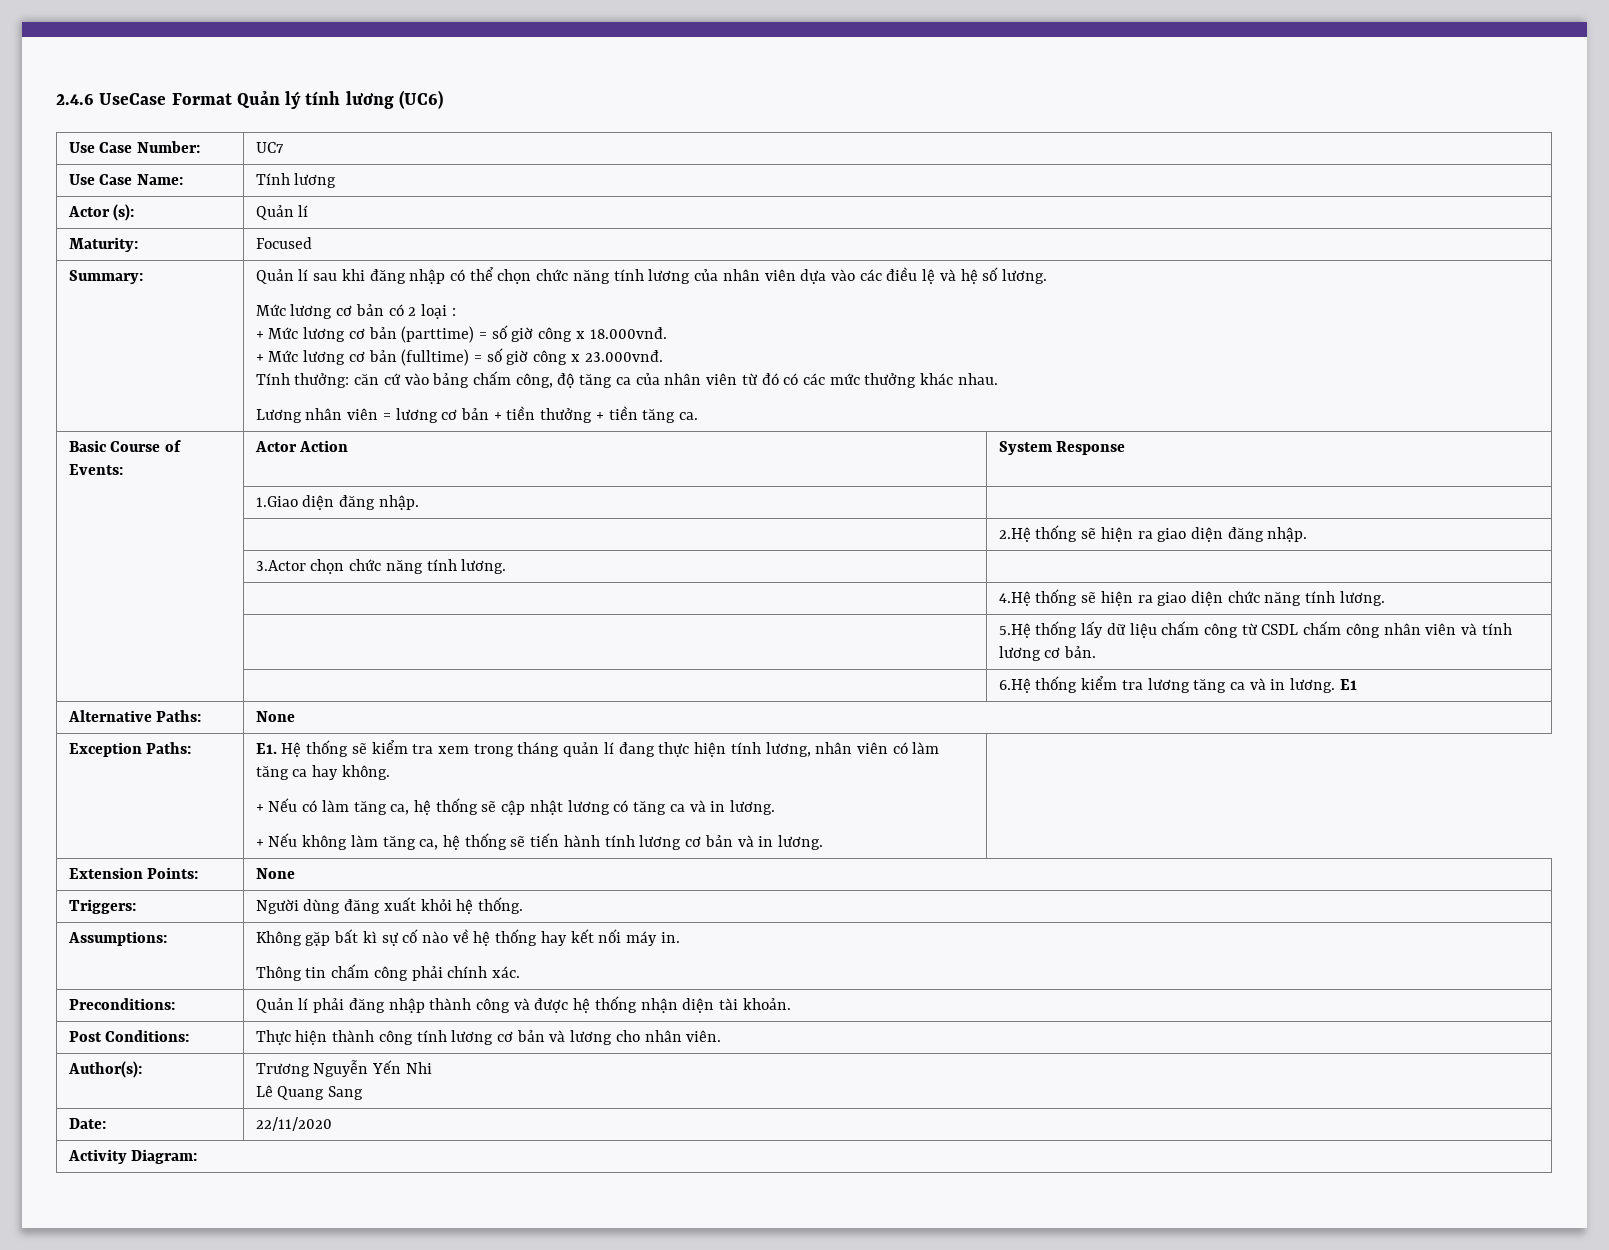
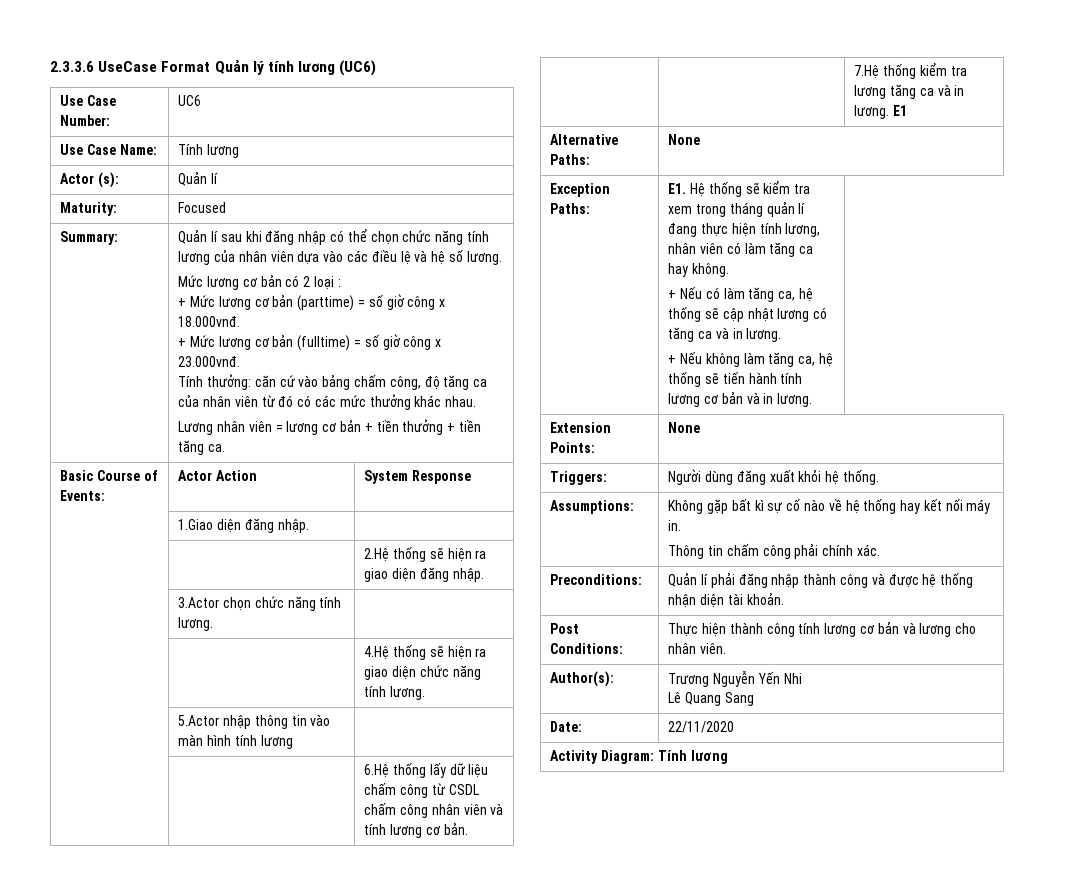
[56,94,94,105] 2.4.6 -> [50,61,94,72] 2.3.3.6
[255,142,284,153] UC7 -> [178,95,202,106] UC6
[998,623,1031,638] | 5.Hệ -> [178,714,331,729] [178,734,293,749] [364,764,390,778] 5.Actor nhập thông tin vào màn hình tính lương | // | | 6.Hệ
[998,678,1031,693] 6.Hệ -> [854,65,880,79] 7.Hệ
(198, 1156) none -> [657,750,728,764] Tính lương

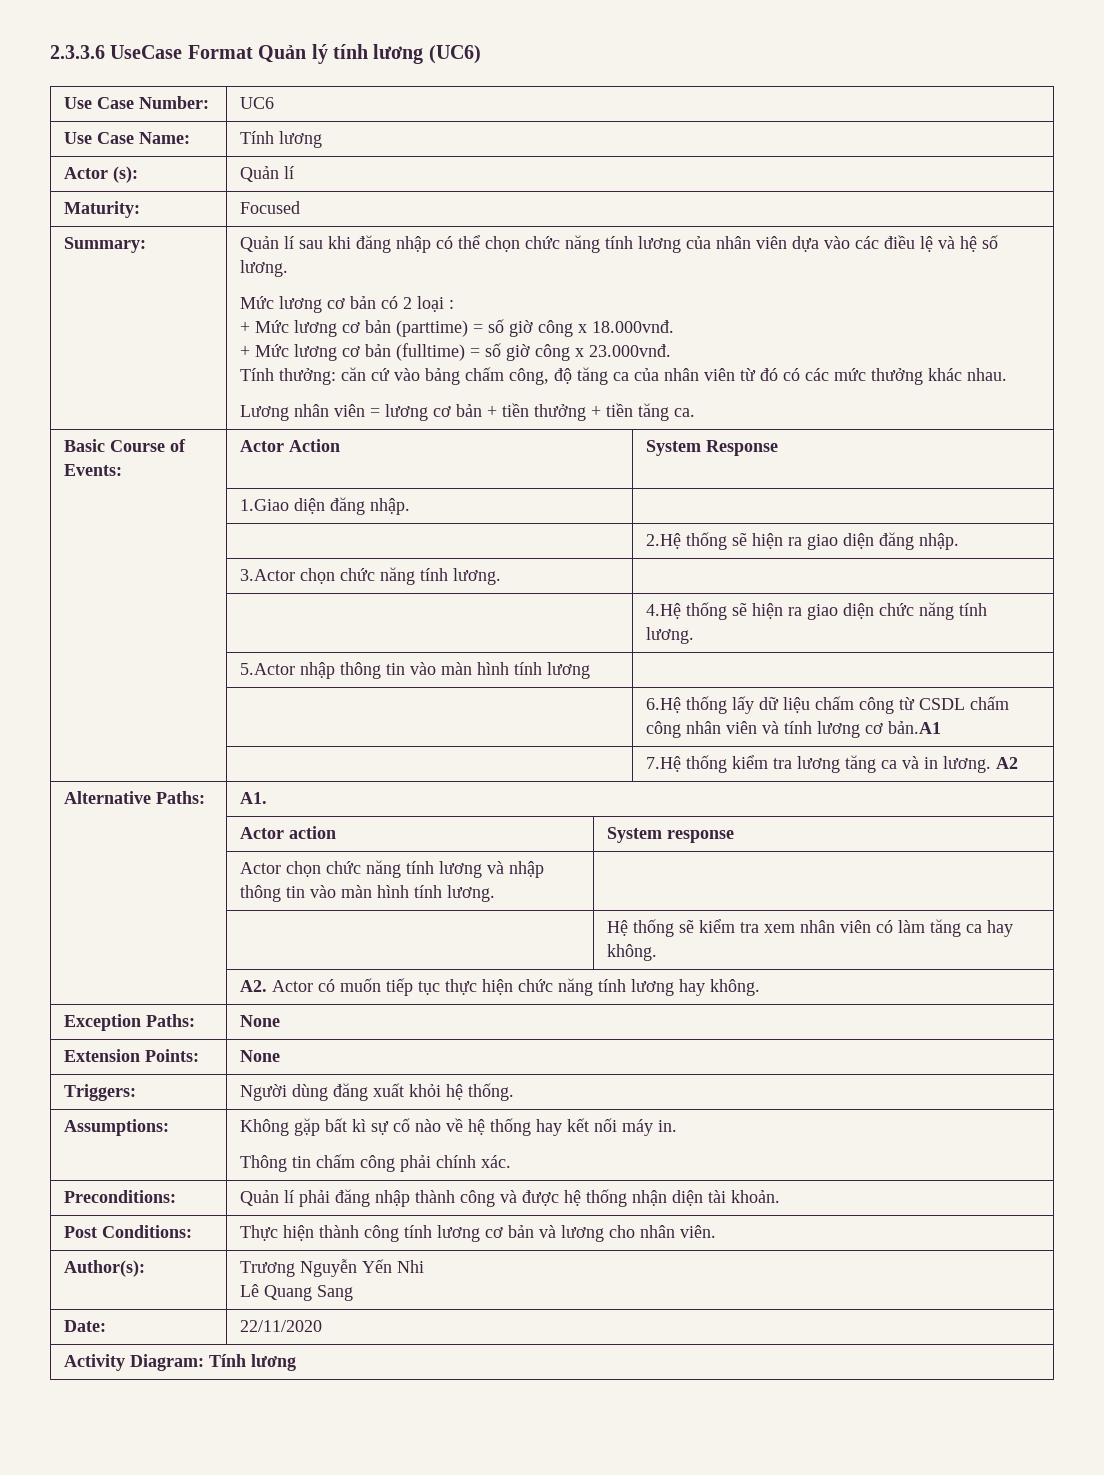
[443,823,468,835] bản. -> [888,721,942,734] bản.A1
[893,105,908,116] E1 -> [996,757,1019,769] A2
[668,134,701,145] [550,183,611,197] [550,203,591,214] [668,183,687,194] None // Exception Paths: | E1. -> [240,792,268,804] [240,826,337,839] [607,827,735,843] [240,860,545,878] [240,885,496,902] A1. // | Actor action | System response // | Actor chọn chức năng tính lương và nhập thông tin vào màn hình tính lương. | // | |
[696,202,806,217] [668,223,821,237] trong tháng quản lí đang thực hiện tính lương, -> (796, 928) none
[668,286,813,302] [668,306,828,322] [668,327,782,342] [668,351,833,367] [668,371,803,387] [668,392,813,407] // + Nếu có làm tăng ca, hệ thống sẽ cập nhật lương có tăng ca và in lương. // + Nếu không làm tăng ca, hệ thống sẽ tiến hành tính lương cơ bản và in lương. -> [240,978,761,996] [64,1014,196,1031] [240,1015,281,1027] // | A2. Actor có muốn tiếp tục thực hiện chức năng tính lương hay không. // Exception Paths: | None

